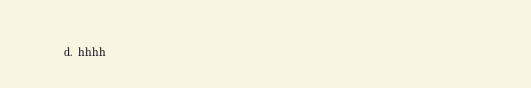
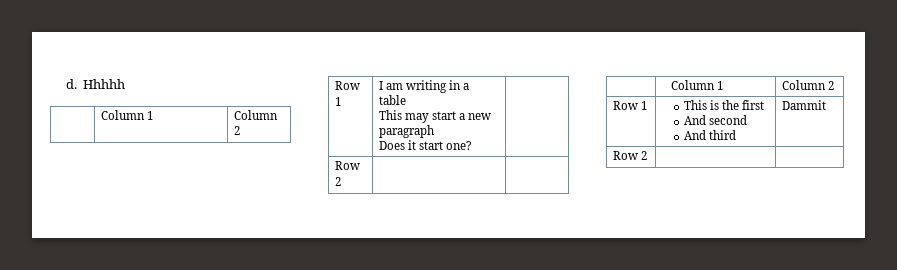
[78,47,107,56] hhhh -> [83,79,126,89] [100,110,154,120] [233,110,278,120] [233,126,240,135] [334,81,360,90] [334,97,341,106] [378,80,470,93] [378,95,406,105] [378,110,492,123] [378,125,434,138] [378,140,473,150] [334,161,360,170] [334,177,341,186] [671,80,724,90] [781,80,835,90] [612,101,648,110] [683,100,765,110] [683,115,748,125] [683,130,737,140] [781,100,826,110] [612,151,648,160] Hhhhh // | Column 1 | Column 2 // Row 1 | I am writing in a table // This may start a new paragraph // Does it start one? | // Row 2 | | // | Column 1 | Column 2 // Row 1 | This is the first // And second // And third | Dammit // Row 2 | |

